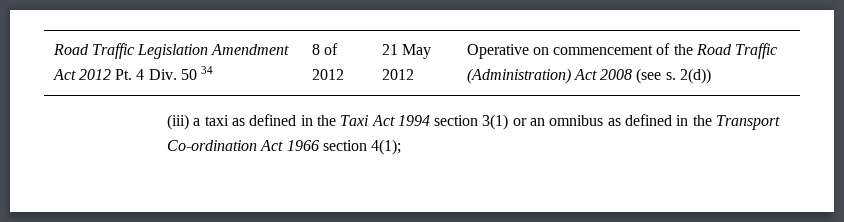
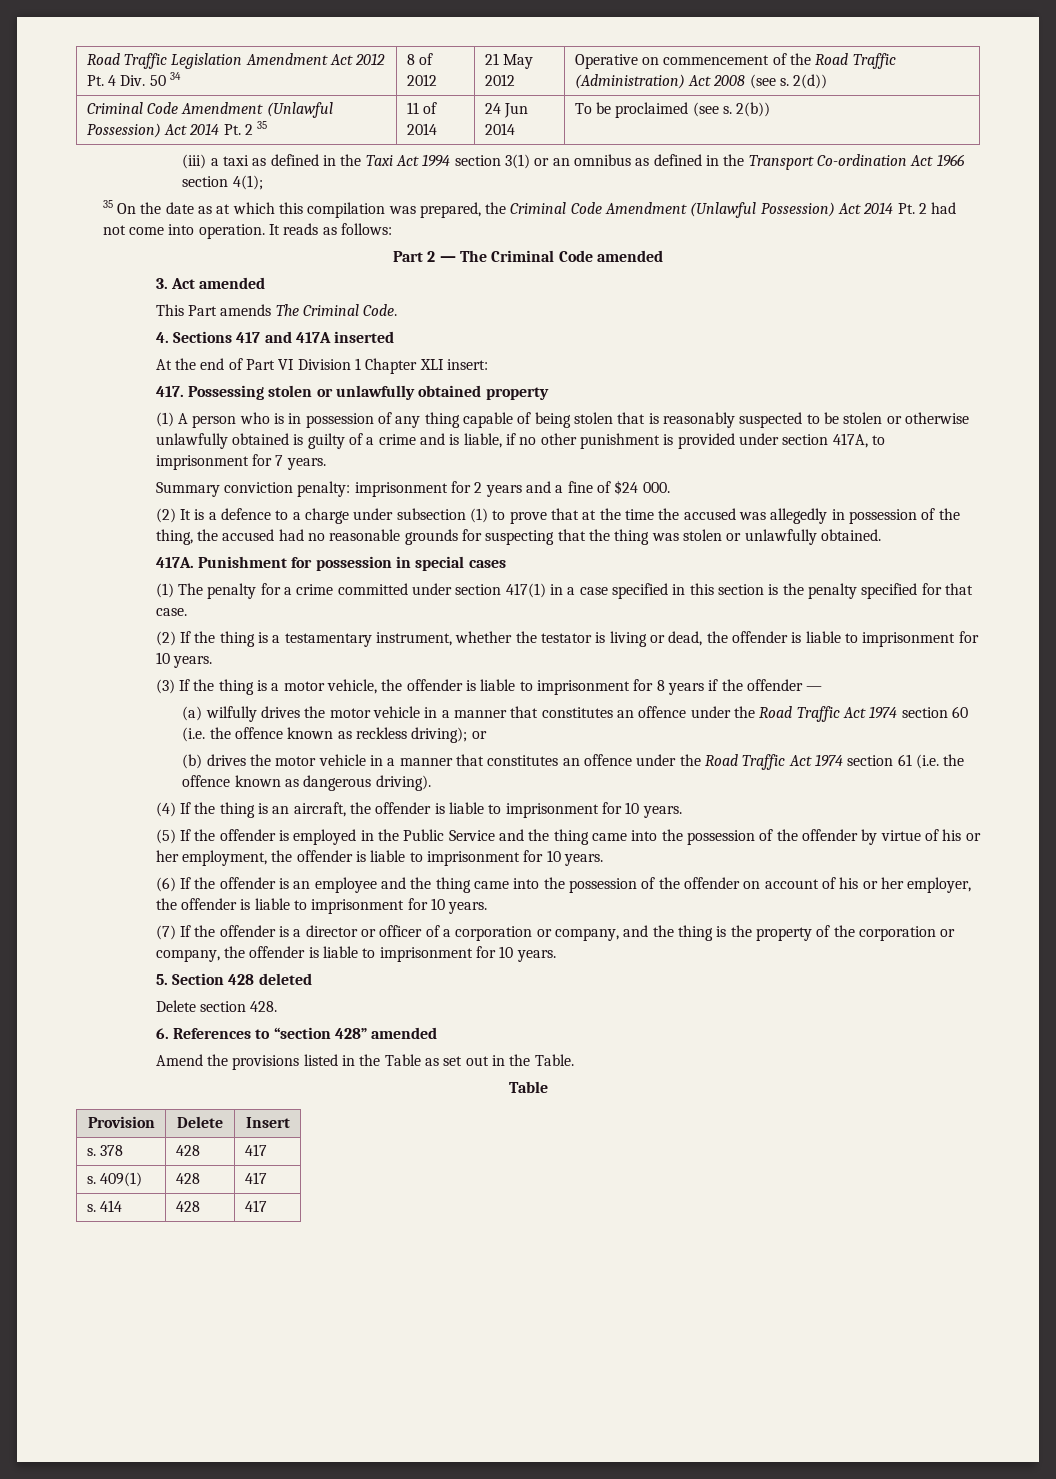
(712, 76) none -> [86,102,333,118] [86,121,268,138] [406,102,438,114] [406,123,437,135] [484,103,529,118] [484,123,515,135] [574,102,771,118] // Criminal Code Amendment (Unlawful Possession) Act 2014 Pt. 2 35 | 11 of 2014 | 24 Jun 2014 | To be proclaimed (see s. 2(b))
(402, 147) none -> [102,200,957,218] [102,223,392,239] [393,250,663,262] [155,277,266,289] [155,304,398,316] [155,331,395,343] [155,358,489,374] [155,385,549,400] [155,412,969,428] [155,433,885,449] [155,454,326,470] [155,480,670,497] [155,508,960,524] [155,529,881,545] [155,556,506,571] [155,583,973,599] [155,608,187,616] [155,631,979,647] [155,652,213,668] [155,679,823,695] [182,706,968,722] [182,727,487,743] [182,754,965,770] [182,775,431,791] [155,802,682,818] [155,829,981,845] [155,850,604,866] [155,877,972,893] [155,898,488,914] [155,925,956,941] [155,946,556,962] [155,973,312,985] [155,1000,278,1012] [155,1027,438,1039] [155,1054,574,1070] [508,1081,548,1093] [87,1116,155,1128] [177,1116,223,1128] [245,1117,290,1128] [86,1145,124,1156] [175,1145,200,1156] [244,1144,267,1156] [86,1172,143,1187] [175,1173,200,1184] [244,1172,267,1184] [86,1200,123,1212] [175,1201,200,1212] [244,1200,267,1212] // 35 On the date as at which this compilation was prepared, the Criminal Code Amendment (Unlawful Possession) Act 2014 Pt. 2 had not come into operation. It reads as follows: // Part 2 — The Criminal Code amended // 3. Act amended // This Part amends The Criminal Code. // 4. Sections 417 and 417A inserted // At the end of Part VI Division 1 Chapter XLI insert: // 417. Possessing stolen or unlawfully obtained property // (1) A person who is in possession of any thing capable of being stolen that is reasonably suspected to be stolen or otherwise unlawfully obtained is guilty of a crime and is liable, if no other punishment is provided under section 417A, to imprisonment for 7 years. // Summary conviction penalty: imprisonment for 2 years and a fine of $24 000. // (2) It is a defence to a charge under subsection (1) to prove that at the time the accused was allegedly in possession of the thing, the accused had no reasonable grounds for suspecting that the thing was stolen or unlawfully obtained. // 417A. Punishment for possession in special cases // (1) The penalty for a crime committed under section 417(1) in a case specified in this section is the penalty specified for that case. // (2) If the thing is a testamentary instrument, whether the testator is living or dead, the offender is liable to imprisonment for 10 years. // (3) If the thing is a motor vehicle, the offender is liable to imprisonment for 8 years if the offender — // (a) wilfully drives the motor vehicle in a manner that constitutes an offence under the Road Traffic Act 1974 section 60 (i.e. the offence known as reckless driving); or // (b) drives the motor vehicle in a manner that constitutes an offence under the Road Traffic Act 1974 section 61 (i.e. the offence known as dangerous driving). // (4) If the thing is an aircraft, the offender is liable to imprisonment for 10 years. // (5) If the offender is employed in the Public Service and the thing came into the possession of the offender by virtue of his or her employment, the offender is liable to imprisonment for 10 years. // (6) If the offender is an employee and the thing came into the possession of the offender on account of his or her employer, the offender is liable to imprisonment for 10 years. // (7) If the offender is a director or officer of a corporation or company, and the thing is the property of the corporation or company, the offender is liable to imprisonment for 10 years. // 5. Section 428 deleted // Delete section 428. // 6. References to “section 428” amended // Amend the provisions listed in the Table as set out in the Table. // Table // Provision | Delete | Insert // s. 378 | 428 | 417 // s. 409(1) | 428 | 417 // s. 414 | 428 | 417

